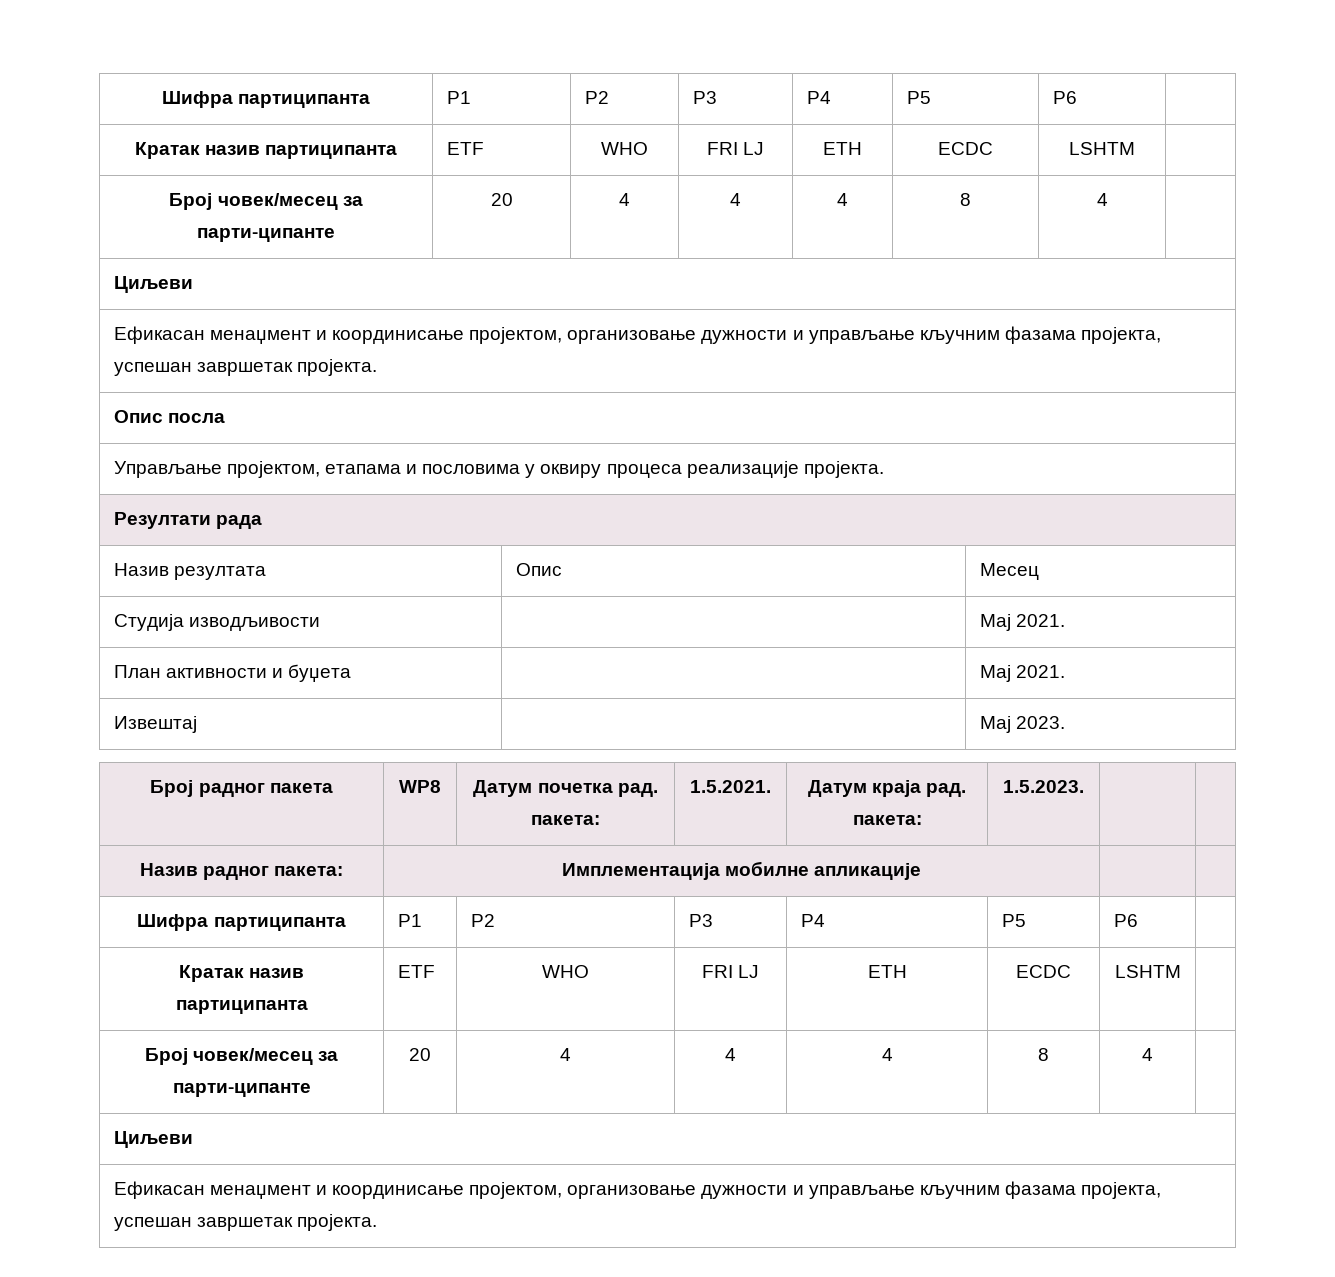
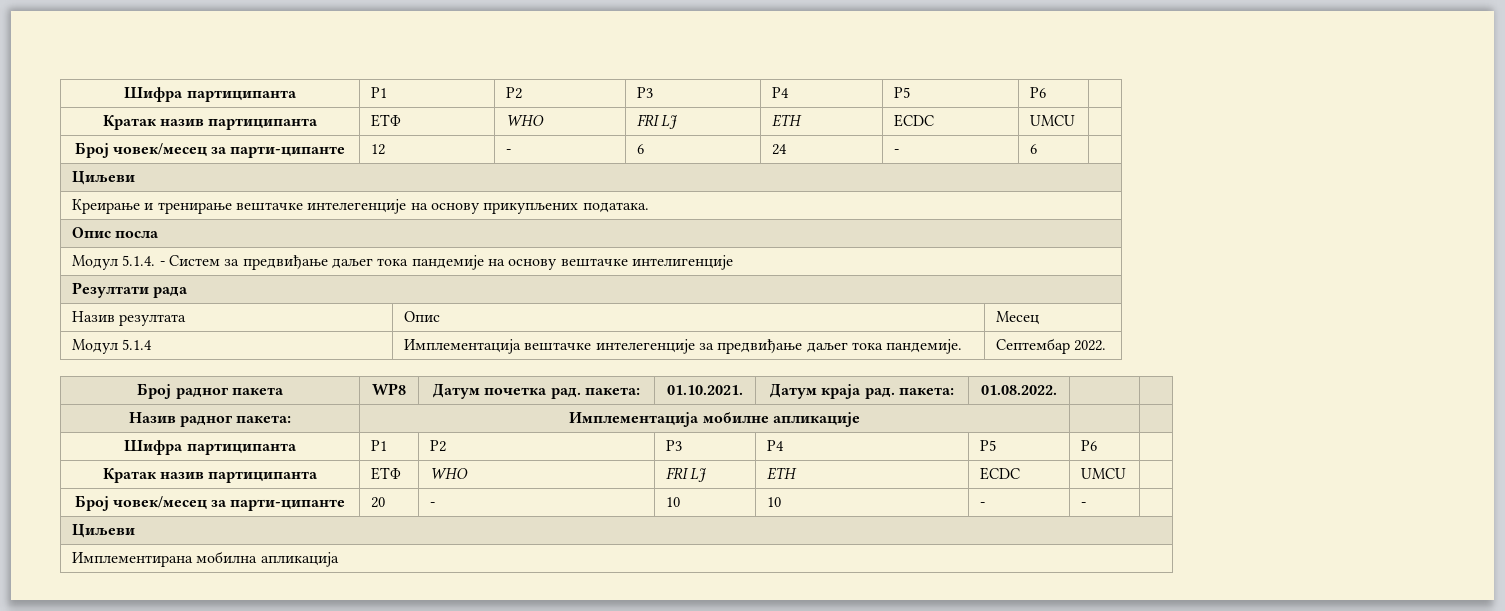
[446,142,484,155] [601,142,648,155] [706,142,765,155] [823,142,862,155] [938,142,993,155] [1069,142,1135,155] [169,193,363,210] [197,228,335,242] [490,193,513,206] [619,193,630,206] [730,193,741,206] [837,193,848,206] [960,193,971,206] [1096,193,1108,206] [113,276,193,293] [113,326,1162,344] [113,359,377,376] [113,410,225,423] [113,461,884,478] ETF | WHO | FRI LJ | ETH | ECDC | LSHTM | // Број човек/месец за парти-ципанте | 20 | 4 | 4 | 4 | 8 | 4 | // Циљеви // Ефикасан менаџмент и координисање пројектом, организовање дужности и управљање кључним фазама пројекта, успешан завршетак пројекта. // Опис посла // Управљање пројектом, етапама и пословима у оквиру процеса реализације пројекта. -> [371,114,402,127] [506,115,545,126] [637,114,678,129] [772,114,803,127] [894,114,935,127] [1030,115,1076,126] [74,142,346,158] [371,144,386,155] [506,149,512,154] [637,144,645,154] [772,144,788,155] [894,149,900,154] [1030,144,1038,154] [72,171,136,185] [72,199,649,214] [72,227,160,238] [72,255,733,270] ЕТФ | WHO | FRI LJ | ETH | ECDC | UMCU | // Број човек/месец за парти-ципанте | 12 | - | 6 | 24 | - | 6 | // Циљеви // Креирање и тренирање вештачке интелегенције на основу прикупљених података. // Опис посла // Модул 5.1.4. - Систем за предвиђање даљег тока пандемије на основу вештачке интелигенције
[113,614,320,631] [979,614,1065,631] [113,664,351,682] [979,665,1065,682] [113,716,197,733] [979,716,1065,733] Студија изводљивости | | Мај 2021. // План активности и буџета | | Мај 2021. // Извештај | | Мај 2023. -> [72,339,153,354] [404,339,963,354] [996,338,1107,354] Модул 5.1.4 | Имплементација вештачке интелегенције за предвиђање даљег тока пандемије. | Септембар 2022.
[690,780,771,793] 1.5.2021. -> [666,385,743,395] 01.10.2021.
[1003,780,1084,793] 1.5.2023. -> [980,385,1057,395] 01.08.2022.
[397,965,435,978] [542,965,589,978] [701,965,760,978] [867,965,907,978] [1016,965,1071,978] [1114,965,1181,978] [144,1048,339,1065] [172,1083,311,1097] [409,1048,431,1061] [560,1048,571,1061] [725,1048,736,1061] [881,1048,893,1061] [1038,1048,1049,1061] [1142,1048,1153,1061] [113,1131,193,1148] [113,1181,1162,1199] [113,1214,377,1231] ETF | WHO | FRI LJ | ETH | ECDC | LSHTM | // Број човек/месец за парти-ципанте | 20 | 4 | 4 | 4 | 8 | 4 | // Циљеви // Ефикасан менаџмент и координисање пројектом, организовање дужности и управљање кључним фазама пројекта, успешан завршетак пројекта. -> [371,467,402,480] [430,468,469,479] [666,467,707,482] [767,467,798,480] [980,467,1021,480] [1081,468,1127,479] [74,495,346,511] [371,497,386,508] [430,502,436,507] [666,497,681,507] [767,497,782,507] [980,502,986,507] [1081,502,1087,507] [72,524,136,538] [72,551,339,567] ЕТФ | WHO | FRI LJ | ETH | ECDC | UMCU | // Број човек/месец за парти-ципанте | 20 | - | 10 | 10 | - | - | // Циљеви // Имплементирана мобилна апликација

